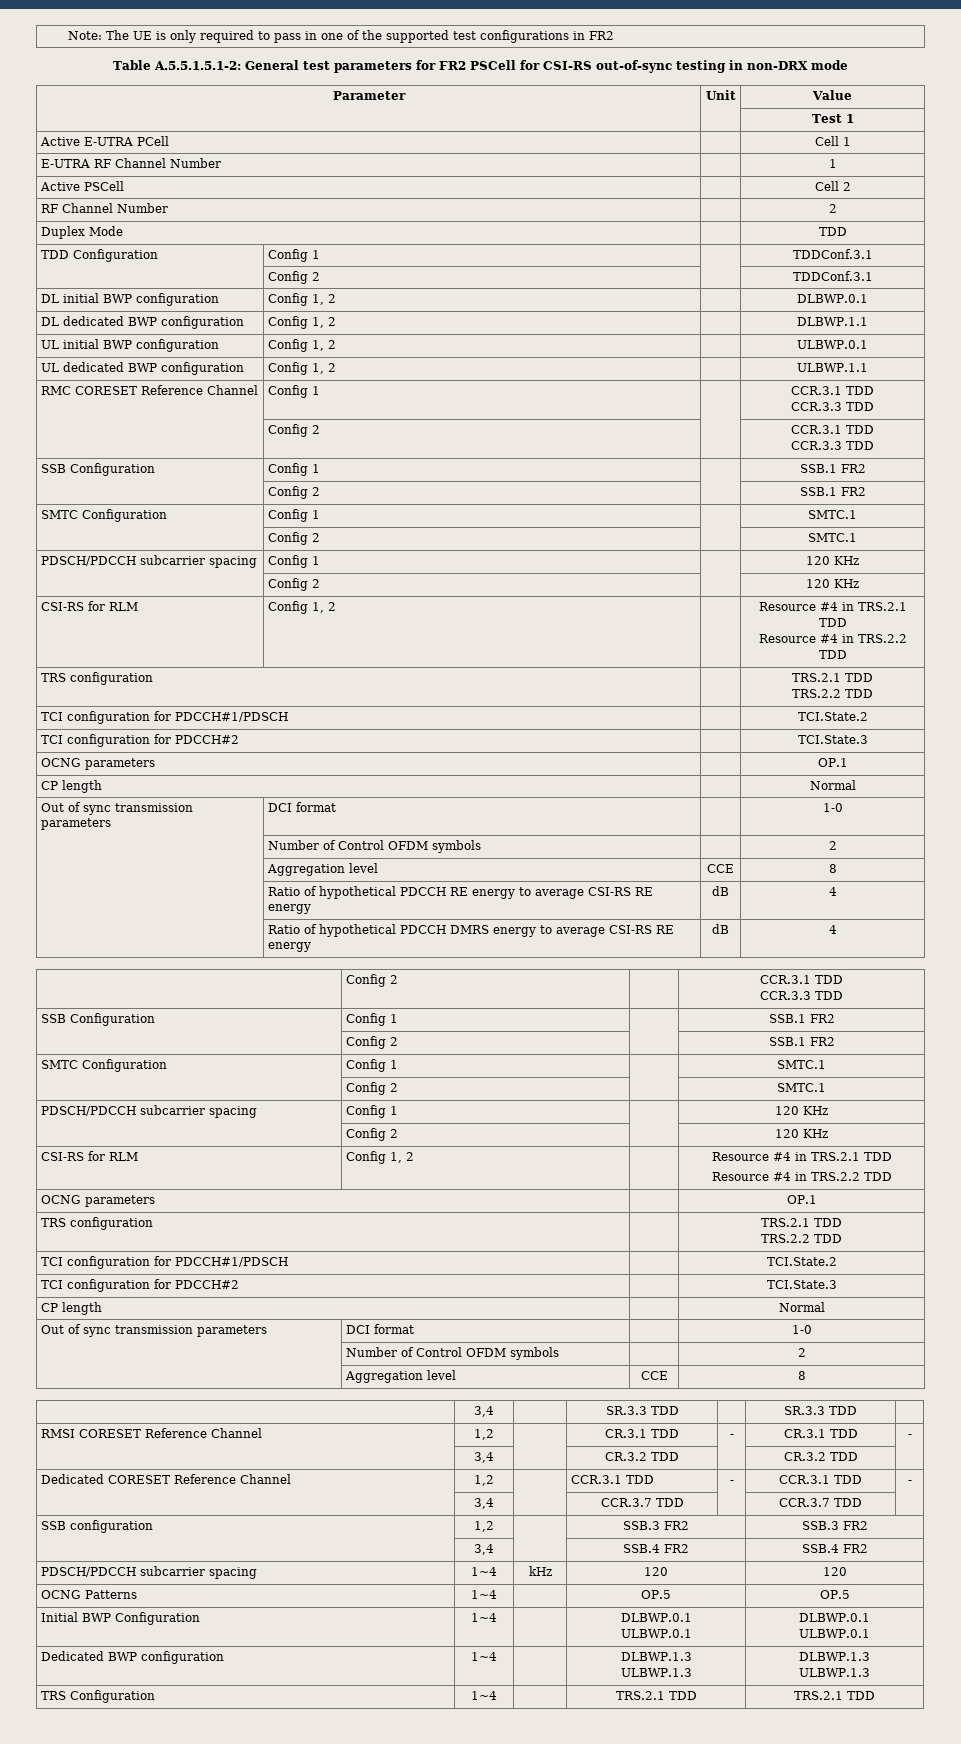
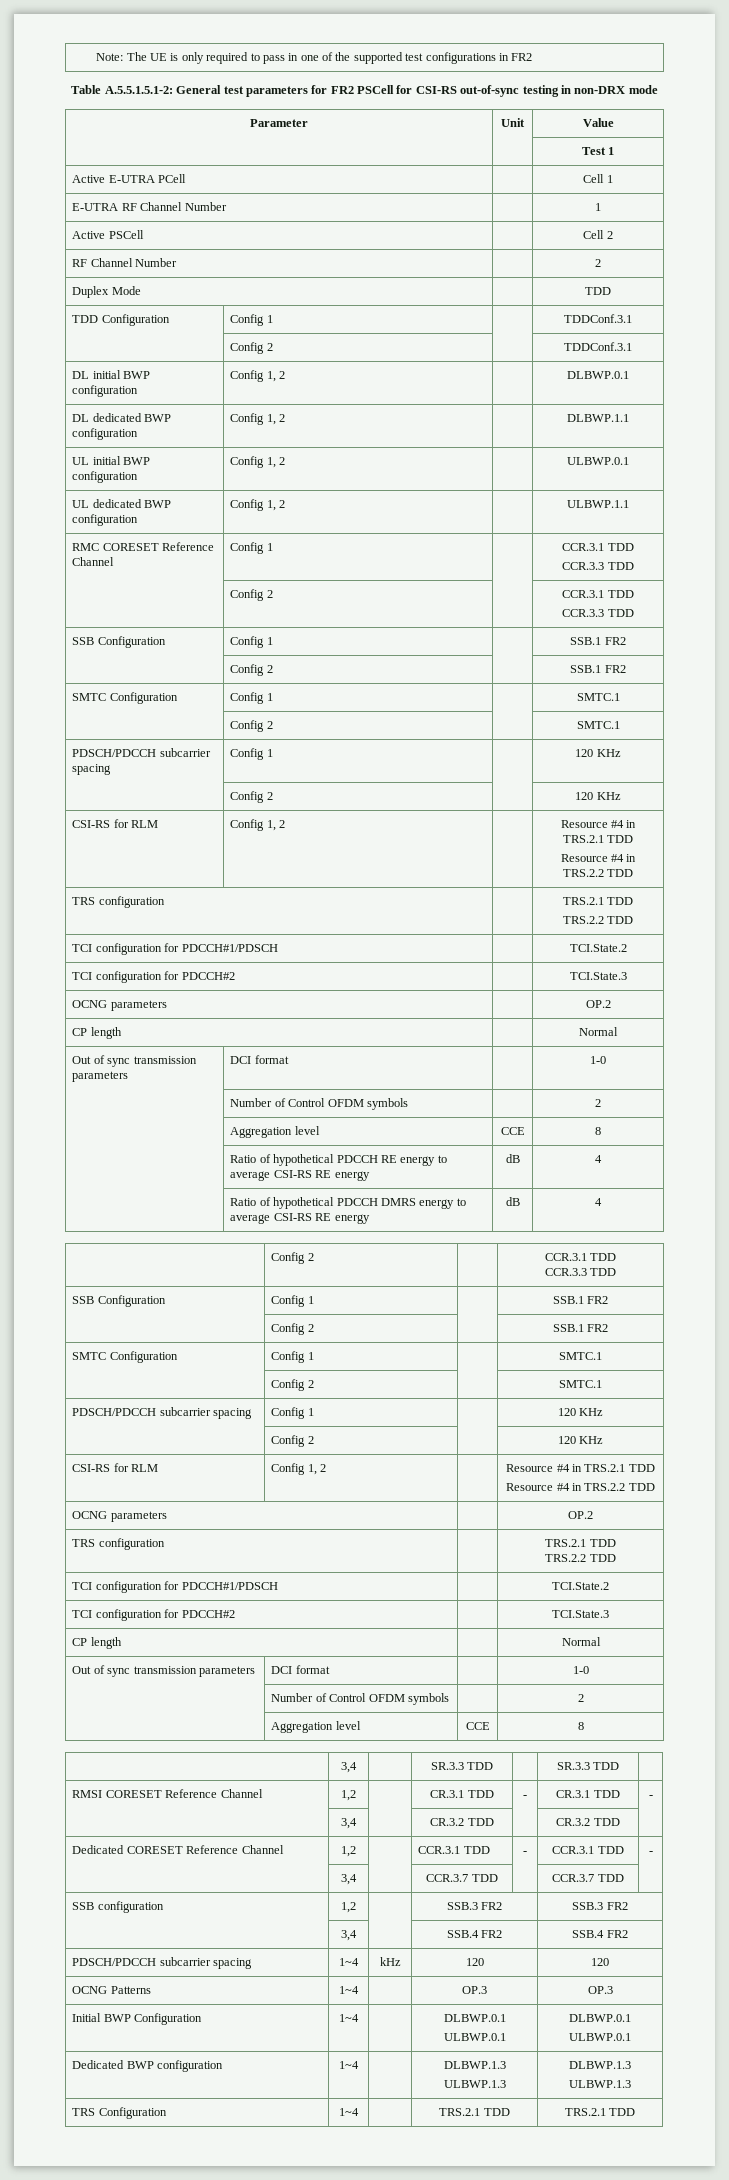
[817,758,848,767] OP.1 -> [585,1000,611,1008] OP.2
[786,1195,817,1204] OP.1 -> [568,1511,593,1519] OP.2
[641,1590,672,1599] [819,1590,850,1599] OP.5 | OP.5 -> [462,1986,487,1994] [587,1986,613,1994] OP.3 | OP.3

